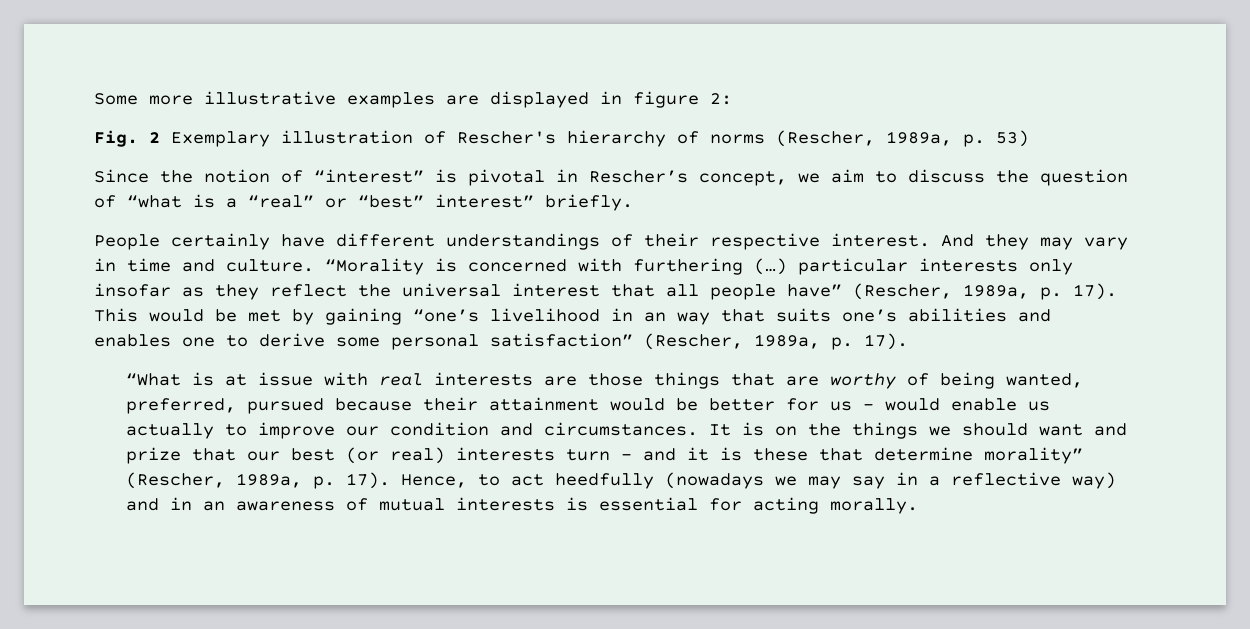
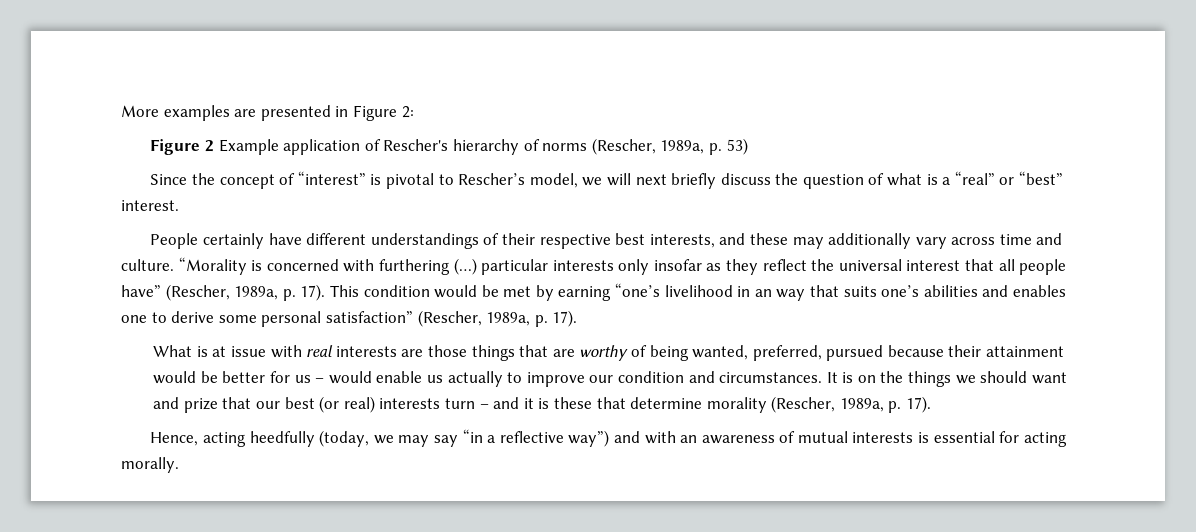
[94,91,732,108] [94,130,413,147] Some more illustrative examples are displayed in figure 2: // Fig. 2 Exemplary illustration -> [121,105,414,121] [150,139,361,155] More examples are presented in Figure 2: // Figure 2 Example application
[204,169,270,183] notion -> [219,174,275,189] concept
[556,169,897,186] in Rescher’s concept, we aim to -> [438,173,717,189] to Rescher’s model, we will next briefly
[127,195,182,208] “what -> [887,173,923,186] what
[435,194,633,211] interest” briefly. -> [121,200,179,211] interest.
[831,233,1128,250] [94,258,116,272] interest. And they may vary in -> [615,233,996,249] best interests, and these may additionally vary across
(138, 315) none -> [363,285,430,297] condition
[325,308,402,325] gaining -> [558,286,612,301] earning
[125,373,181,386] “What -> [153,345,193,357] What
[983,447,1083,464] [125,472,764,489] morality” (Rescher, 1989a, p. 17). Hence, to act heedfully (nowadays -> [706,396,932,413] [150,430,370,447] morality (Rescher, 1989a, p. 17). // Hence, acting heedfully (today,
[895,472,918,486] in -> [462,429,483,443] “in
[1071,472,1116,489] [125,497,192,511] way) and in -> [568,430,676,447] way”) and with

